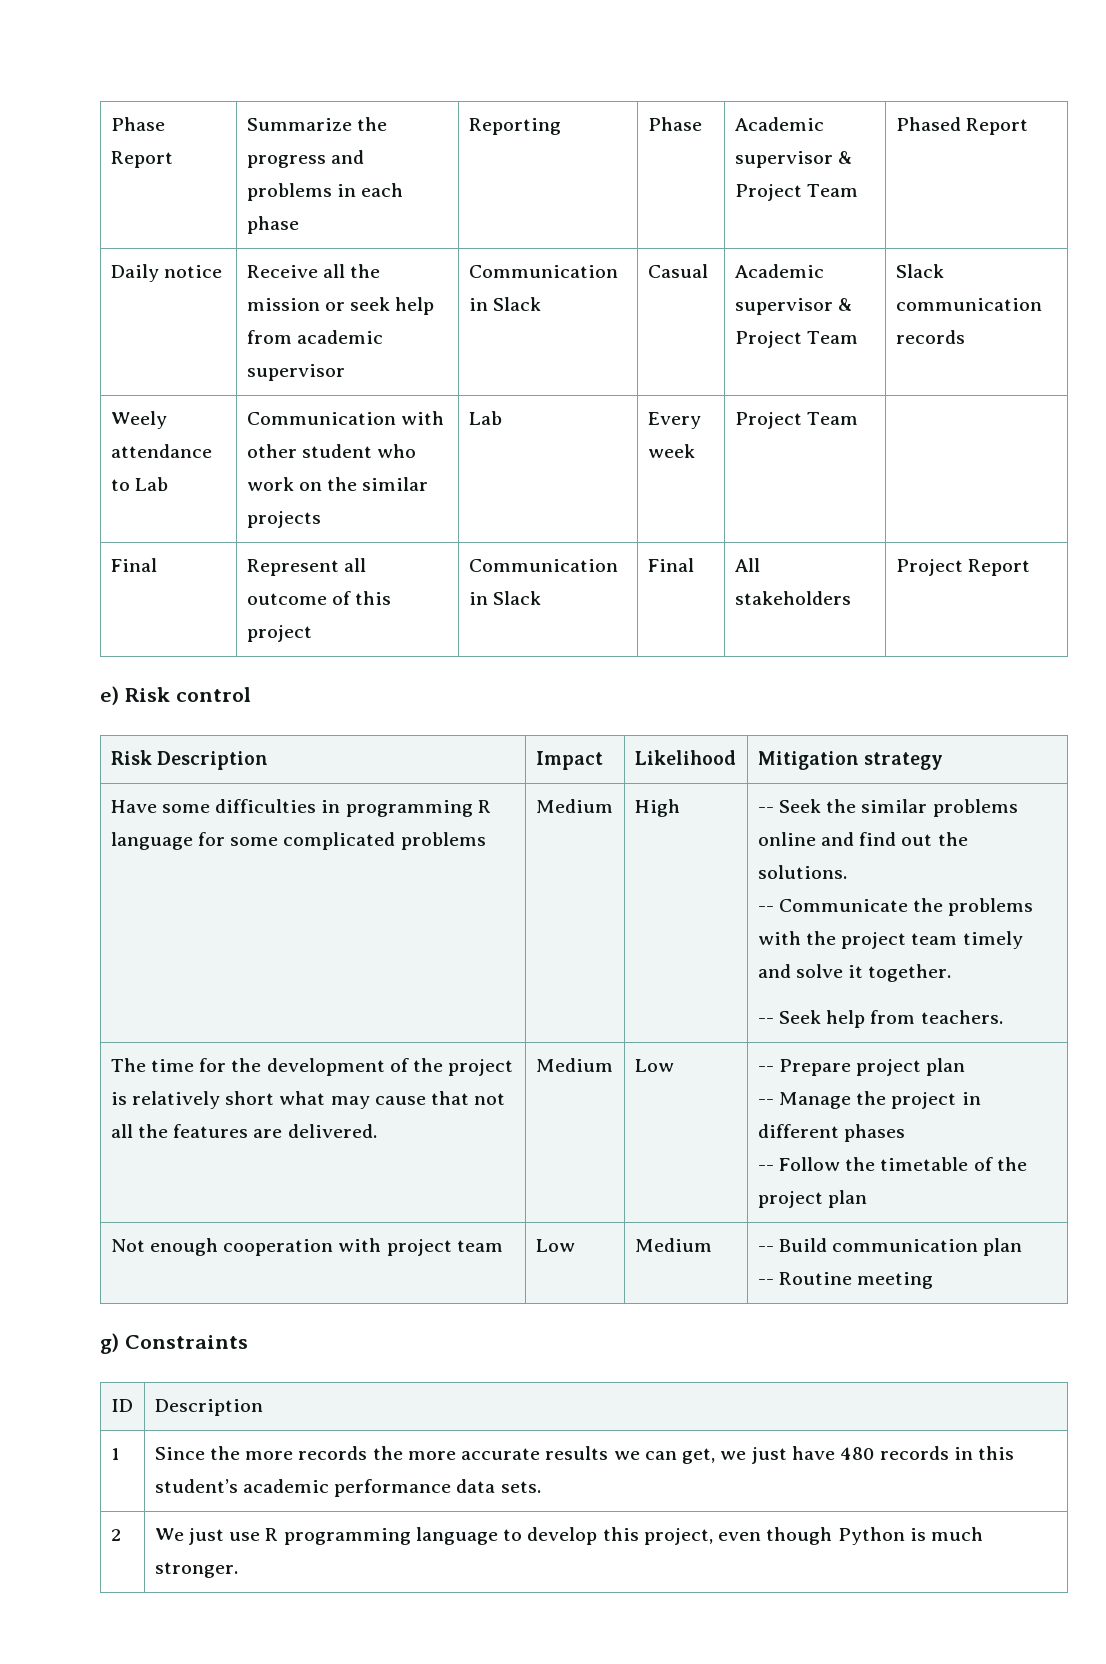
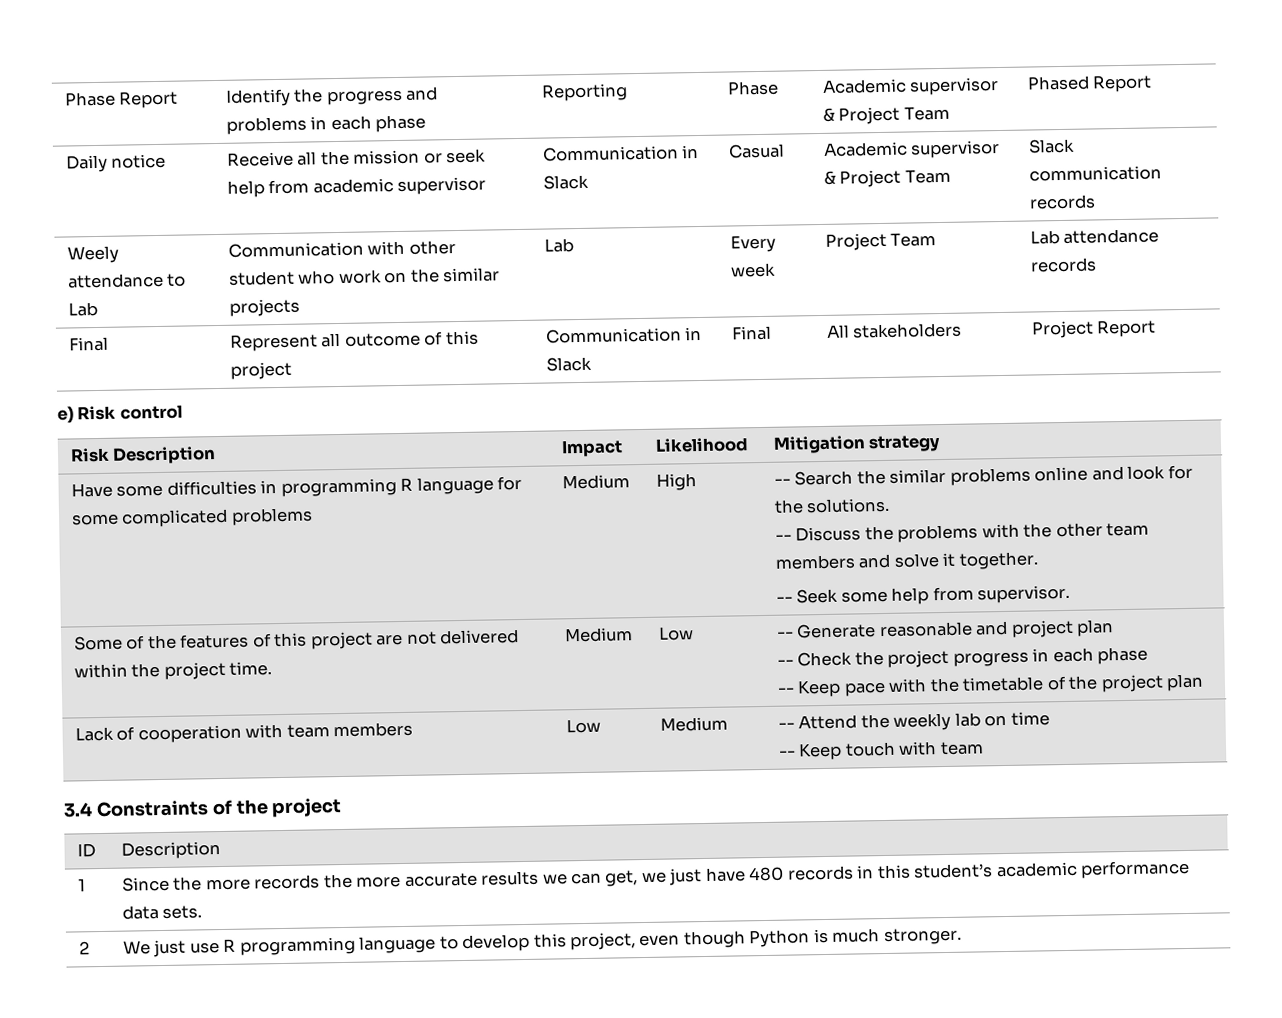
[246,118,352,131] Summarize -> [224,88,291,107] Identify
(858, 418) none -> [1029,228,1160,245] [1029,257,1097,273] Lab attendance records
[778,799,821,813] Seek -> [794,470,854,486] Search
[859,832,933,846] find out -> [1127,464,1193,480] look for
[778,899,908,912] Communicate -> [795,526,862,542] Discuss
[841,931,1023,949] project team timely -> [1055,522,1150,538] [774,554,856,570] other team members
[826,1010,1003,1028] [110,1058,514,1076] [110,1091,506,1109] [110,1124,377,1138] help from teachers. // The time for the development of the project is relatively short what may cause that not all the features are delivered. -> [840,584,1071,605] [73,629,519,651] [73,661,273,680] some help from supervisor. // Some of the features of this project are not delivered within the project time.
[778,1059,851,1076] Prepare -> [796,620,1009,639] Generate reasonable and
[778,1091,981,1109] [757,1124,905,1142] [757,1157,840,1171] Manage the project in different phases // -- Follow -> [797,646,1149,668] [776,678,928,698] Check the project progress in each phase // -- Keep pace with
[110,1238,218,1256] Not enough -> [74,726,136,742] Lack of
[386,1239,503,1256] project team -> [286,721,414,738] team members
[778,1238,1023,1256] [757,1272,934,1289] [100,1333,248,1354] Build communication plan // -- Routine meeting // g) Constraints -> [798,711,1050,731] [778,741,984,761] [63,798,343,818] Attend the weekly lab on time // -- Keep touch with team // 3.4 Constraints of the project

